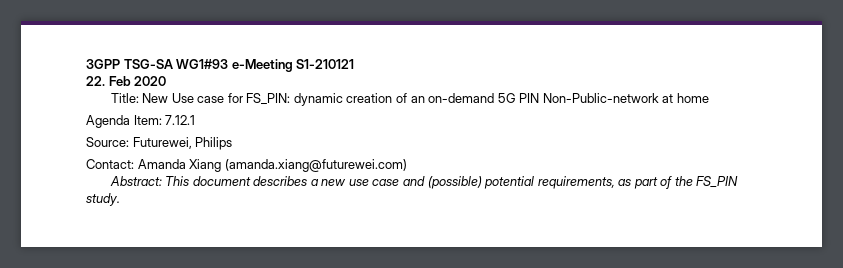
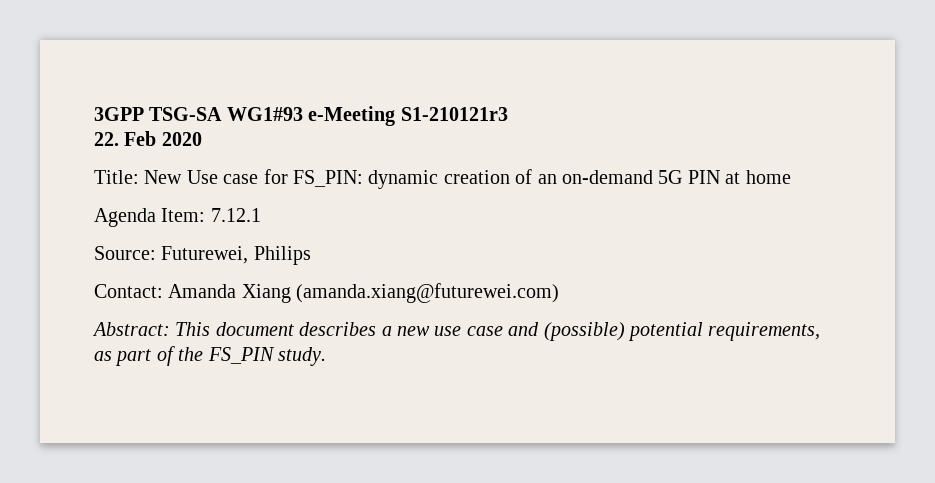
[296,59,355,69] S1-210121 -> [400,107,508,121] S1-210121r3
[542,93,659,103] Non-Public-network -> (720, 177) none

